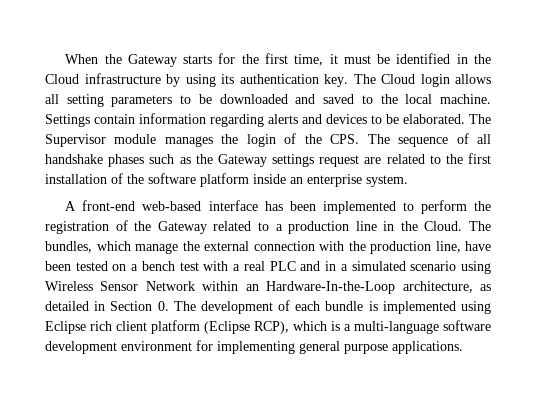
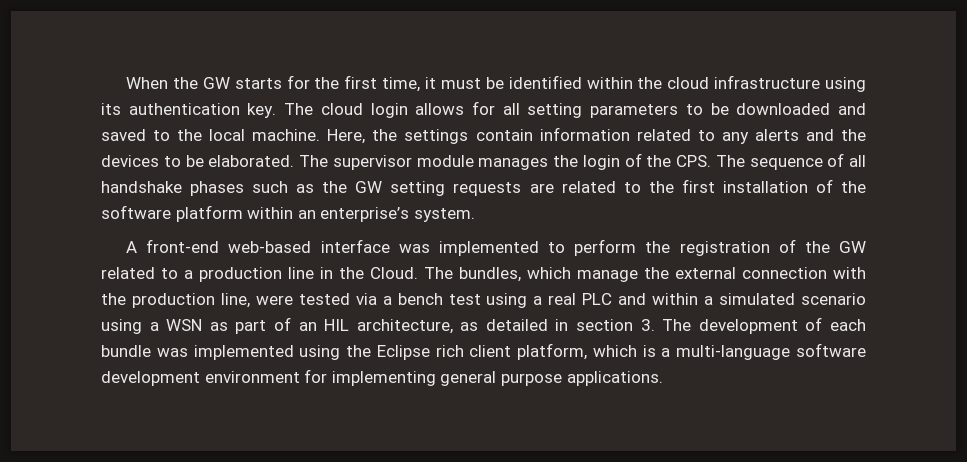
[127,54,177,67] Gateway -> [202,77,230,89] GW
[456,54,491,64] [45,73,180,87] in the Cloud infrastructure by -> [586,75,821,89] within the cloud infrastructure
[381,74,415,84] Cloud -> [320,103,363,115] cloud
(491, 79) none -> [472,101,496,115] for
[45,113,264,127] Settings contain information regarding -> [327,127,749,144] Here, the settings contain information related to any
(322, 119) none -> [841,129,867,141] the
[45,134,106,147] Supervisor -> [332,155,412,170] supervisor
[217,154,360,167] Gateway settings request -> [355,181,522,196] GW setting requests
[253,174,362,187] inside an enterprise -> [247,207,410,222] within an enterprise’s
[264,201,316,211] has been -> [398,244,430,253] was
[157,221,207,234] Gateway -> [838,241,866,253] GW
[465,241,491,251] [45,261,127,271] have been tested on -> [255,293,377,305] were tested via
[203,261,229,271] with -> [486,293,528,308] using
[325,261,337,271] in -> [652,293,699,305] within
[45,281,396,294] Wireless Sensor Network within an Hardware-In-the-Loop -> [149,317,350,334] a WSN as part of an HIL
[110,301,169,311] Section 0. -> [576,319,655,331] section 3.
[368,301,378,311] is -> [156,348,188,357] was
(491, 307) none -> [346,345,372,357] the
[151,320,289,334] platform (Eclipse RCP), -> [517,343,588,360] platform,

